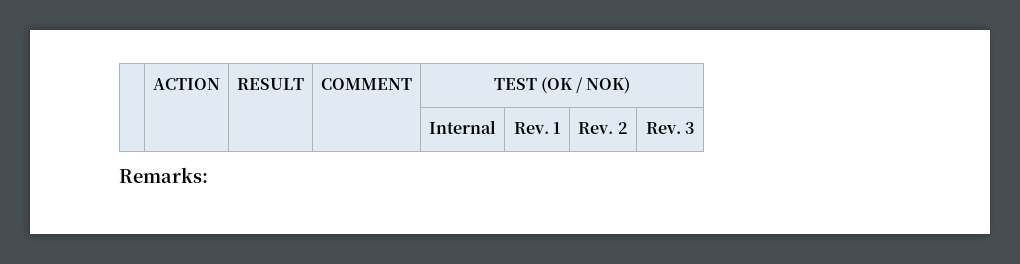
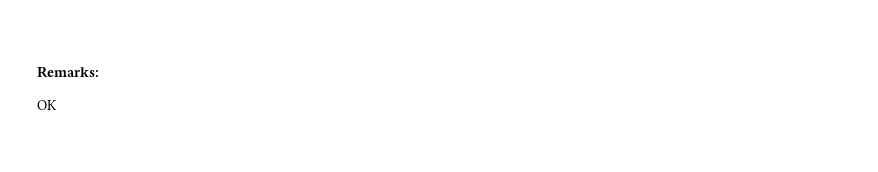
[153,78,220,90] [237,78,304,90] [321,78,412,90] [493,77,631,94] [429,120,496,134] [513,122,561,134] [578,122,628,134] [645,122,695,134] [119,167,208,183] | ACTION | RESULT | COMMENT | TEST (OK / NOK) // | | | | Internal | Rev. 1 | Rev. 2 | Rev. 3 // Remarks: -> [37,66,99,78] [37,100,57,110] Remarks: // OK

